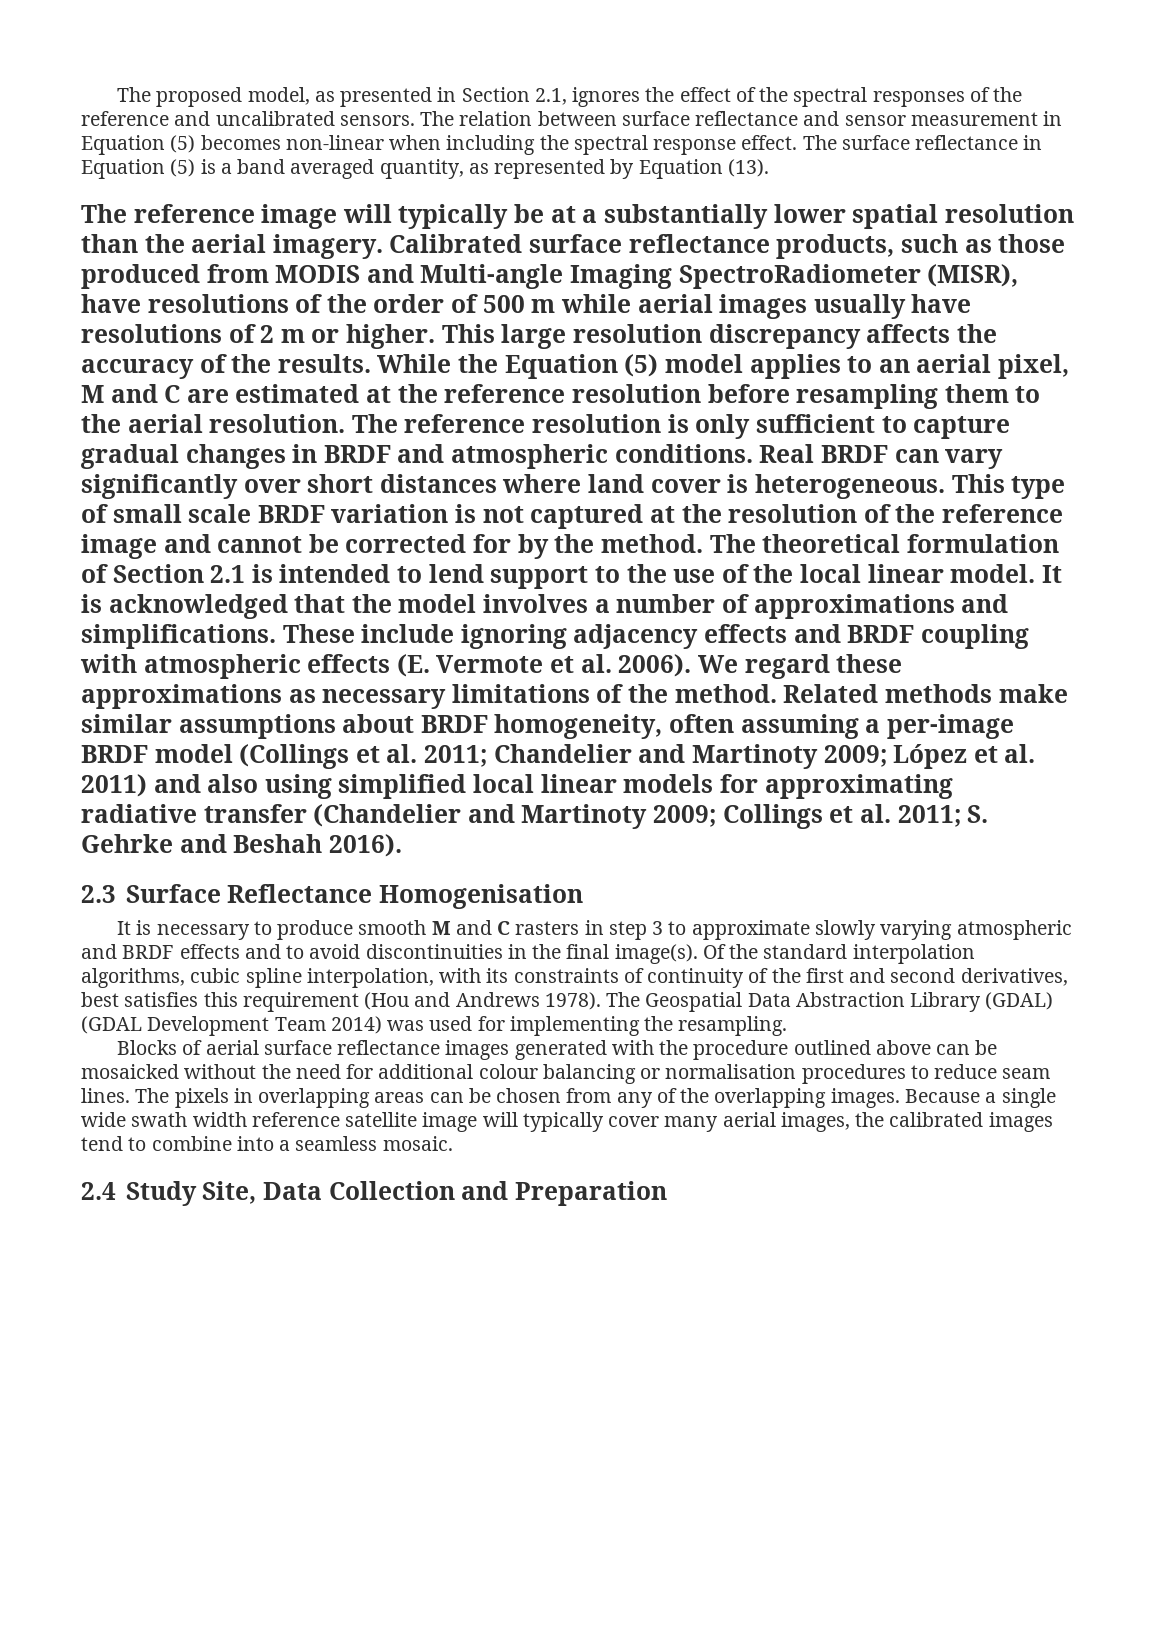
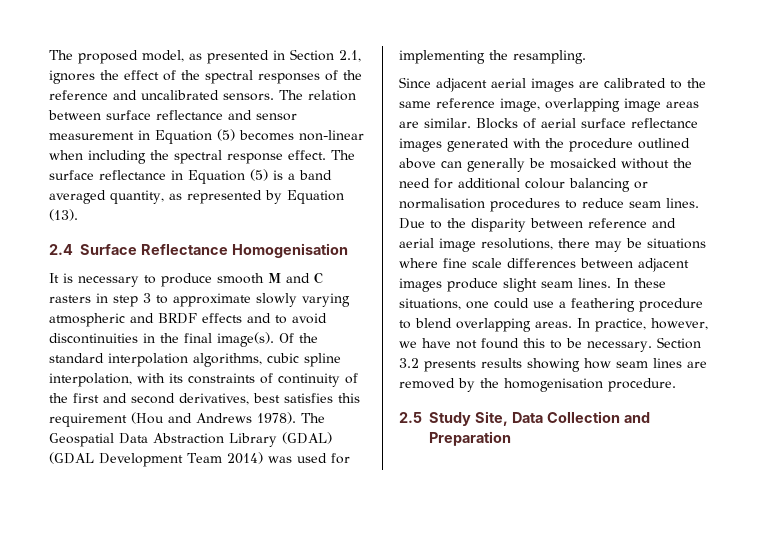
[81,204,1074,229] [81,234,1066,259] [81,264,1019,289] [81,294,972,319] [81,324,997,349] [81,354,1069,379] [81,384,1041,409] [81,414,1011,439] [81,444,1004,469] [81,474,1066,499] [81,504,1063,529] [81,534,1059,559] [81,564,1062,589] [81,594,1009,619] [81,624,1029,649] [80,654,903,679] [81,684,1068,709] [81,714,1014,739] [81,744,1036,769] [81,774,953,799] [81,804,989,829] [81,834,402,857] [81,885,116,903] The reference image will typically be at a substantially lower spatial resolution than the aerial imagery. Calibrated surface reflectance products, such as those produced from MODIS and Multi-angle Imaging SpectroRadiometer (MISR), have resolutions of the order of 500 m while aerial images usually have resolutions of 2 m or higher. This large resolution discrepancy affects the accuracy of the results. While the Equation (5) model applies to an aerial pixel, M and C are estimated at the reference resolution before resampling them to the aerial resolution. The reference resolution is only sufficient to capture gradual changes in BRDF and atmospheric conditions. Real BRDF can vary significantly over short distances where land cover is heterogeneous. This type of small scale BRDF variation is not captured at the resolution of the reference image and cannot be corrected for by the method. The theoretical formulation of Section 2.1 is intended to lend support to the use of the local linear model. It is acknowledged that the model involves a number of approximations and simplifications. These include ignoring adjacency effects and BRDF coupling with atmospheric effects (E. Vermote et al. 2006). We regard these approximations as necessary limitations of the method. Related methods make similar assumptions about BRDF homogeneity, often assuming a per-image BRDF model (Collings et al. 2011; Chandelier and Martinoty 2009; López et al. 2011) and also using simplified local linear models for approximating radiative transfer (Chandelier and Martinoty 2009; Collings et al. 2011; S. Gehrke and Beshah 2016). // 2.3 -> [49,244,73,255] 2.4
(788, 1026) none -> [399,77,706,92] [399,98,699,112] [399,118,471,128] Since adjacent aerial images are calibrated to the same reference image, overlapping image areas are similar.
(971, 1049) none -> [467,158,525,172] generally
[135,1088,1056,1108] [81,1112,1053,1132] [81,1136,453,1151] [81,1182,116,1200] The pixels in overlapping areas can be chosen from any of the overlapping images. Because a single wide swath width reference satellite image will typically cover many aerial images, the calibrated images tend to combine into a seamless mosaic. // 2.4 -> [399,218,676,232] [399,238,706,252] [399,258,689,272] [399,278,666,292] [399,298,703,312] [399,318,708,332] [399,337,701,352] [399,358,707,372] [399,378,676,392] [399,412,422,423] Due to the disparity between reference and aerial image resolutions, there may be situations where fine scale differences between adjacent images produce slight seam lines. In these situations, one could use a feathering procedure to blend overlapping areas. In practice, however, we have not found this to be necessary. Section 3.2 presents results showing how seam lines are removed by the homogenisation procedure. // 2.5

